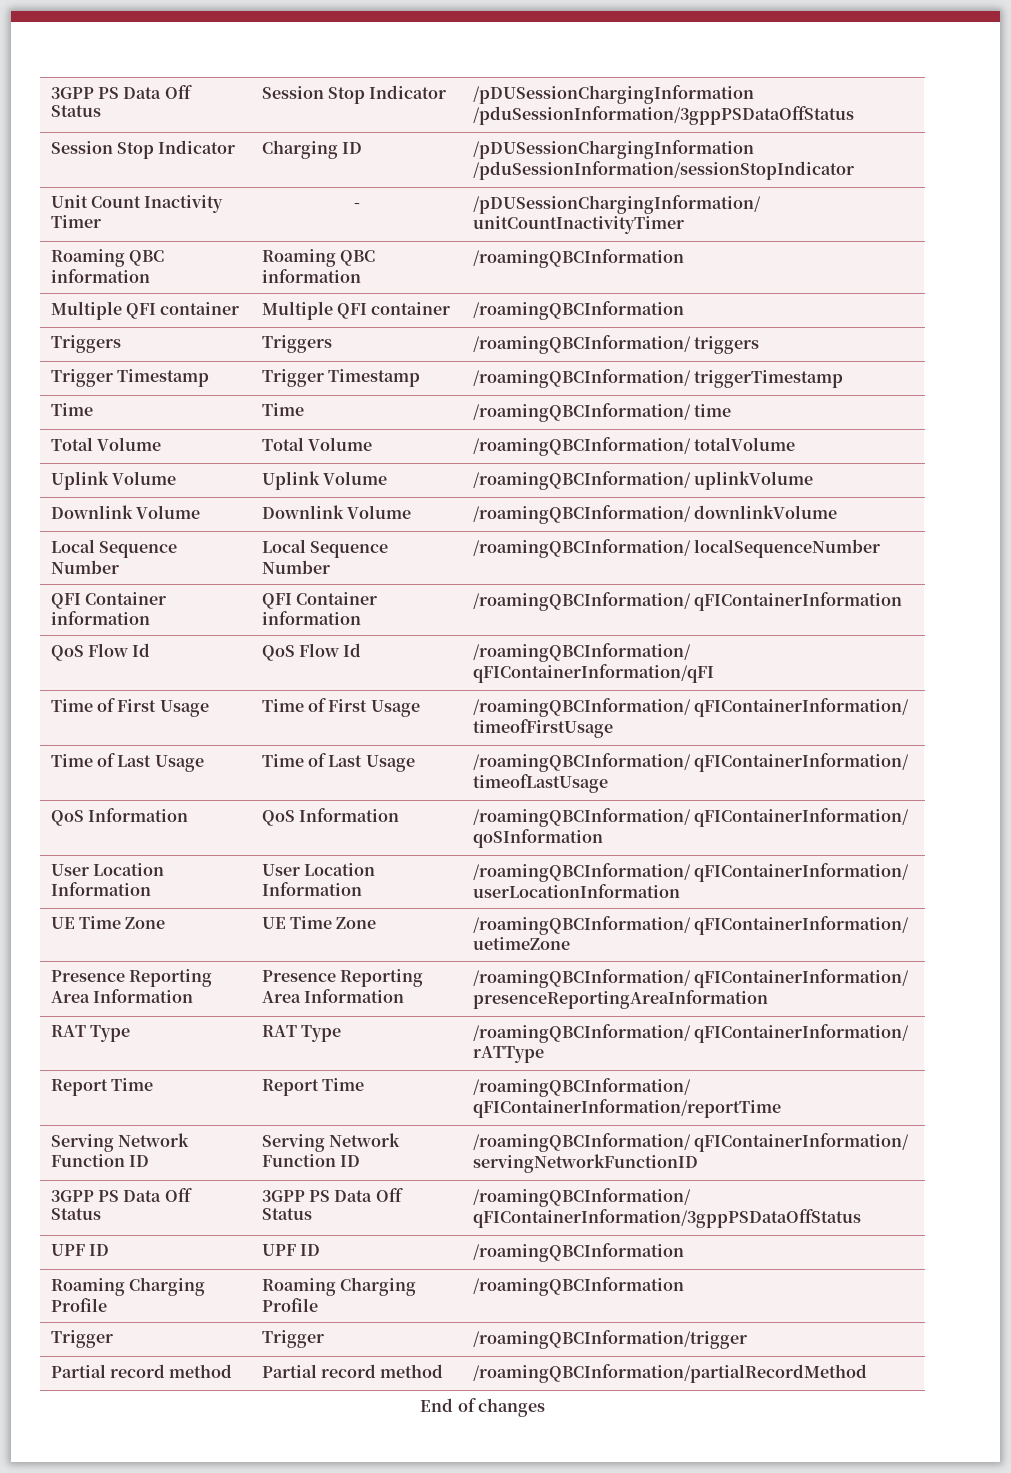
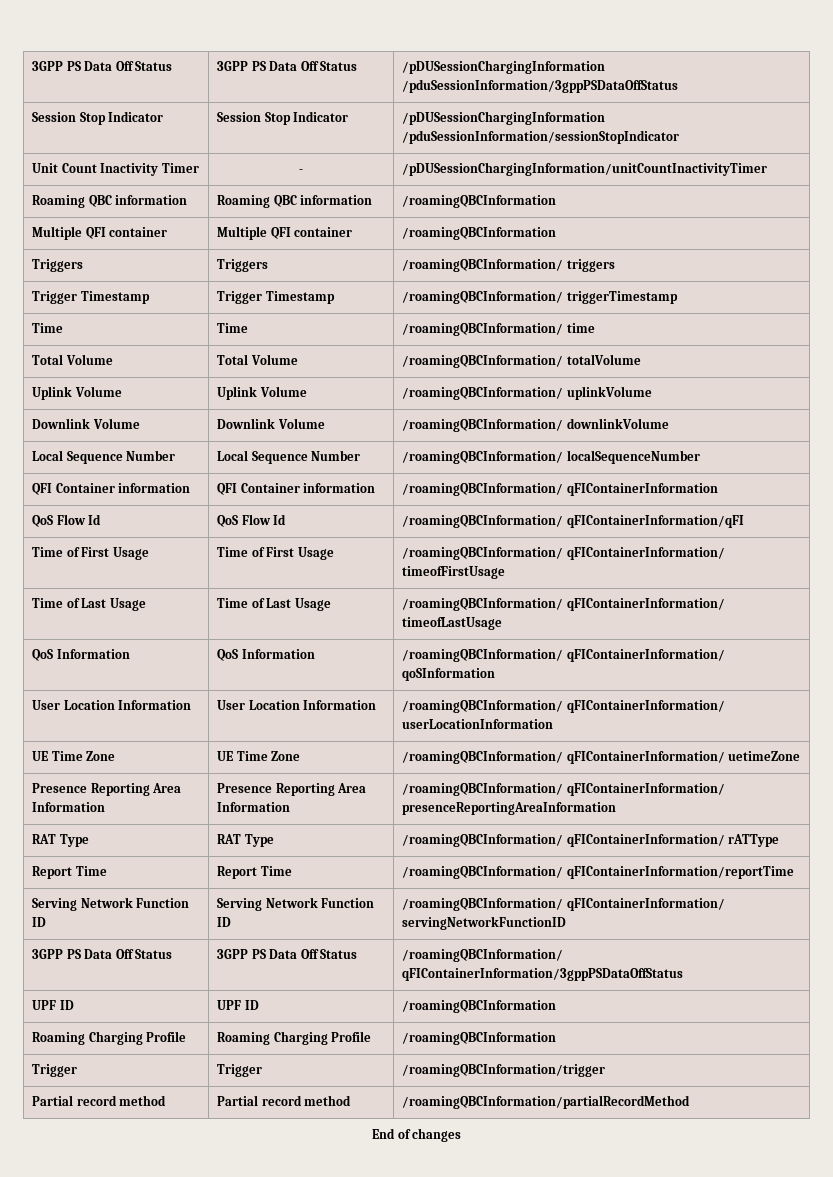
[50,85,192,99] [50,105,101,117] [261,85,447,104] 3GPP PS Data Off Status | Session Stop Indicator -> [32,61,173,71] [217,61,358,71] 3GPP PS Data Off Status | 3GPP PS Data Off Status
[261,140,363,159] Charging ID -> [217,111,349,125] Session Stop Indicator

